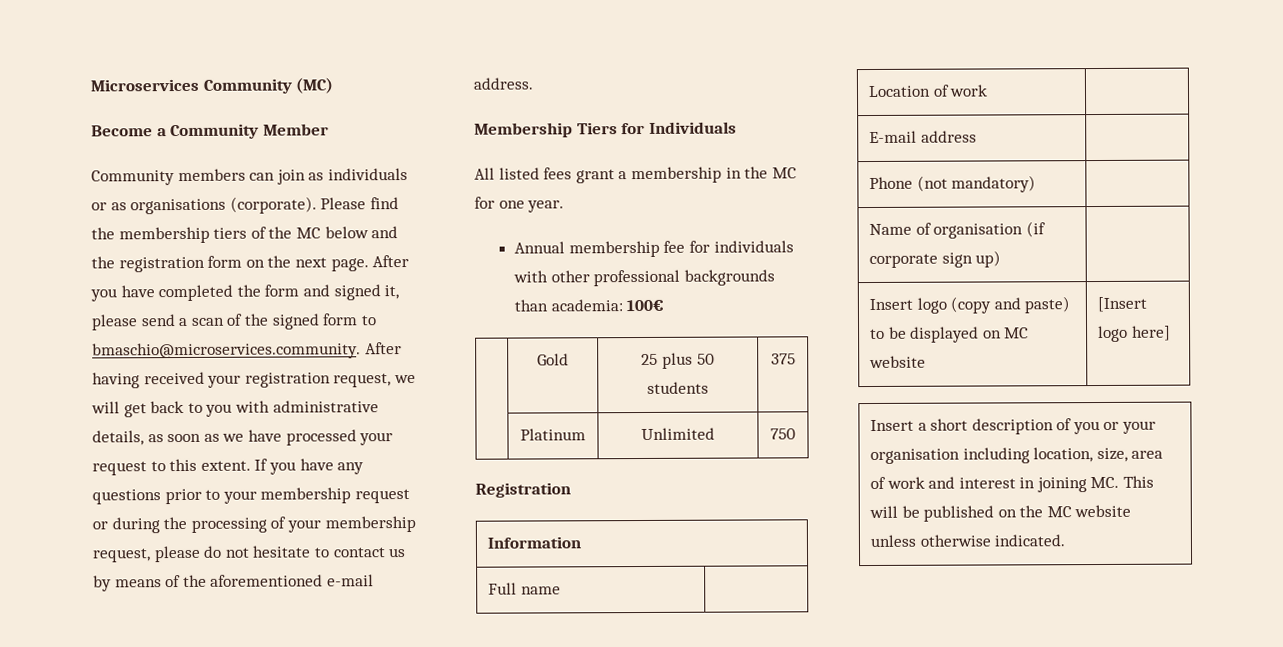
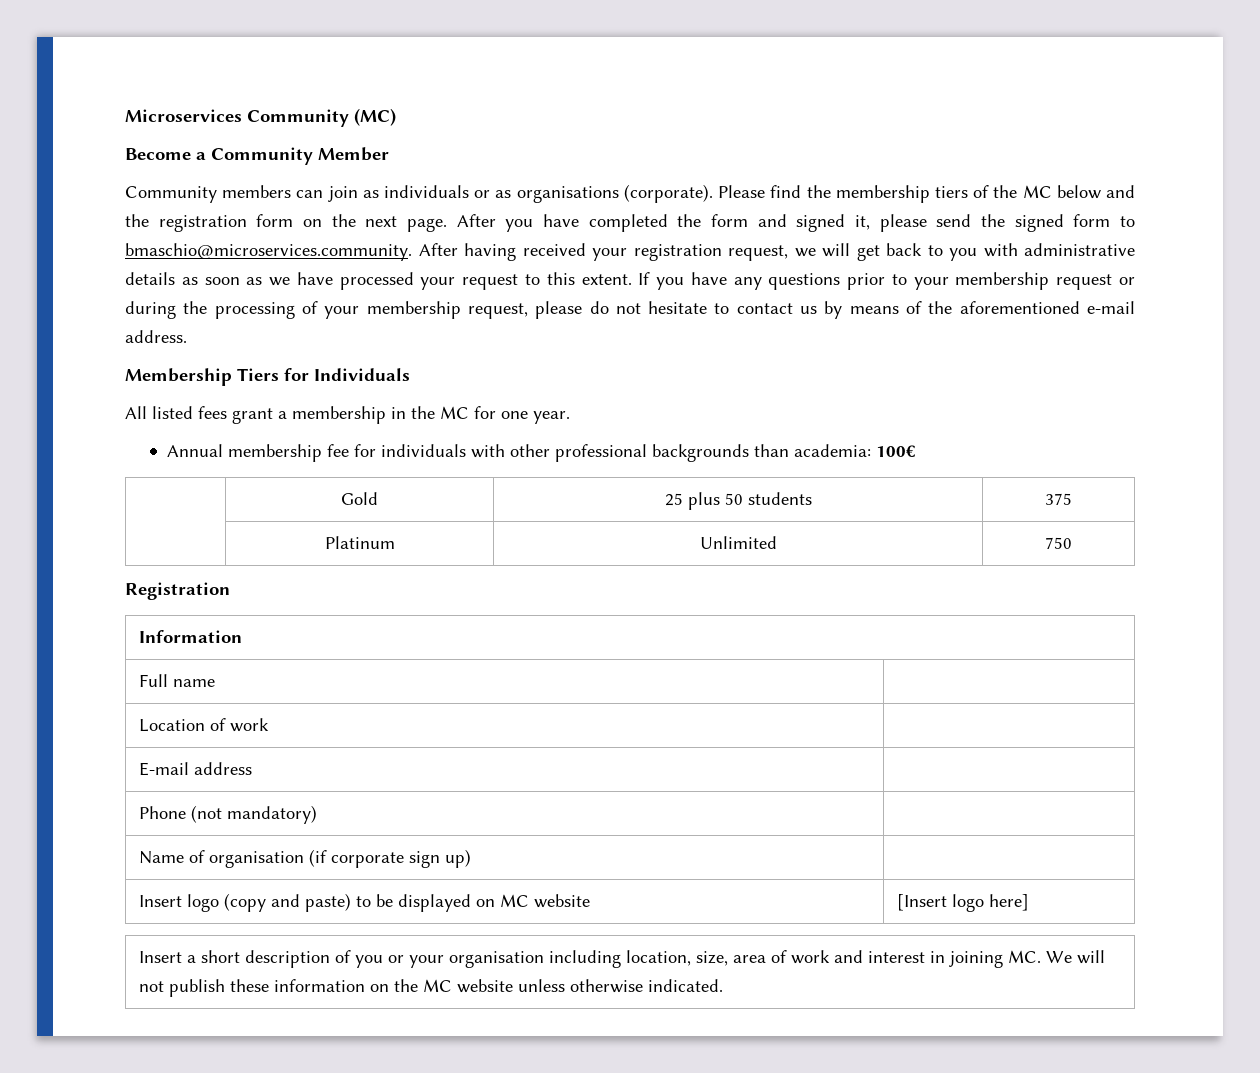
[178,313,244,327] a scan of -> (972, 220) none
[92,430,144,446] details, -> [125,272,175,285] details
[1123,475,1155,488] [868,505,995,522] This will be published -> [1045,950,1105,964] [138,979,365,997] We will not publish these information

